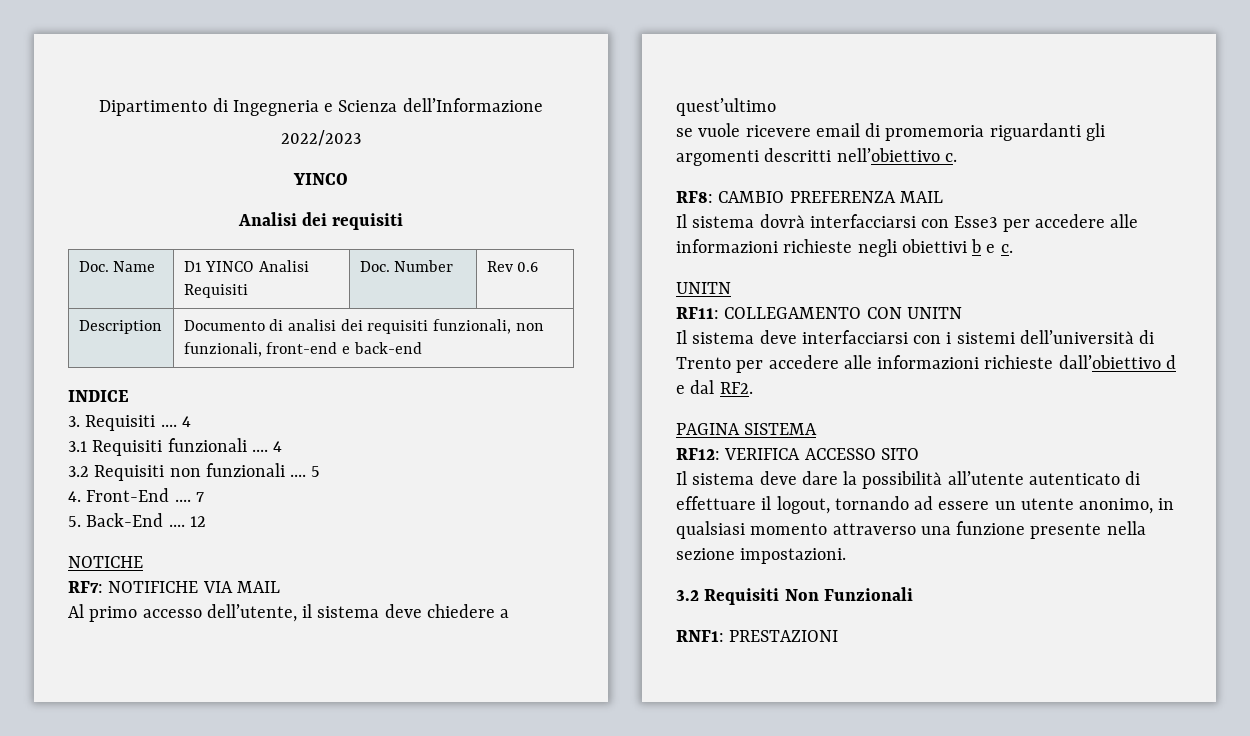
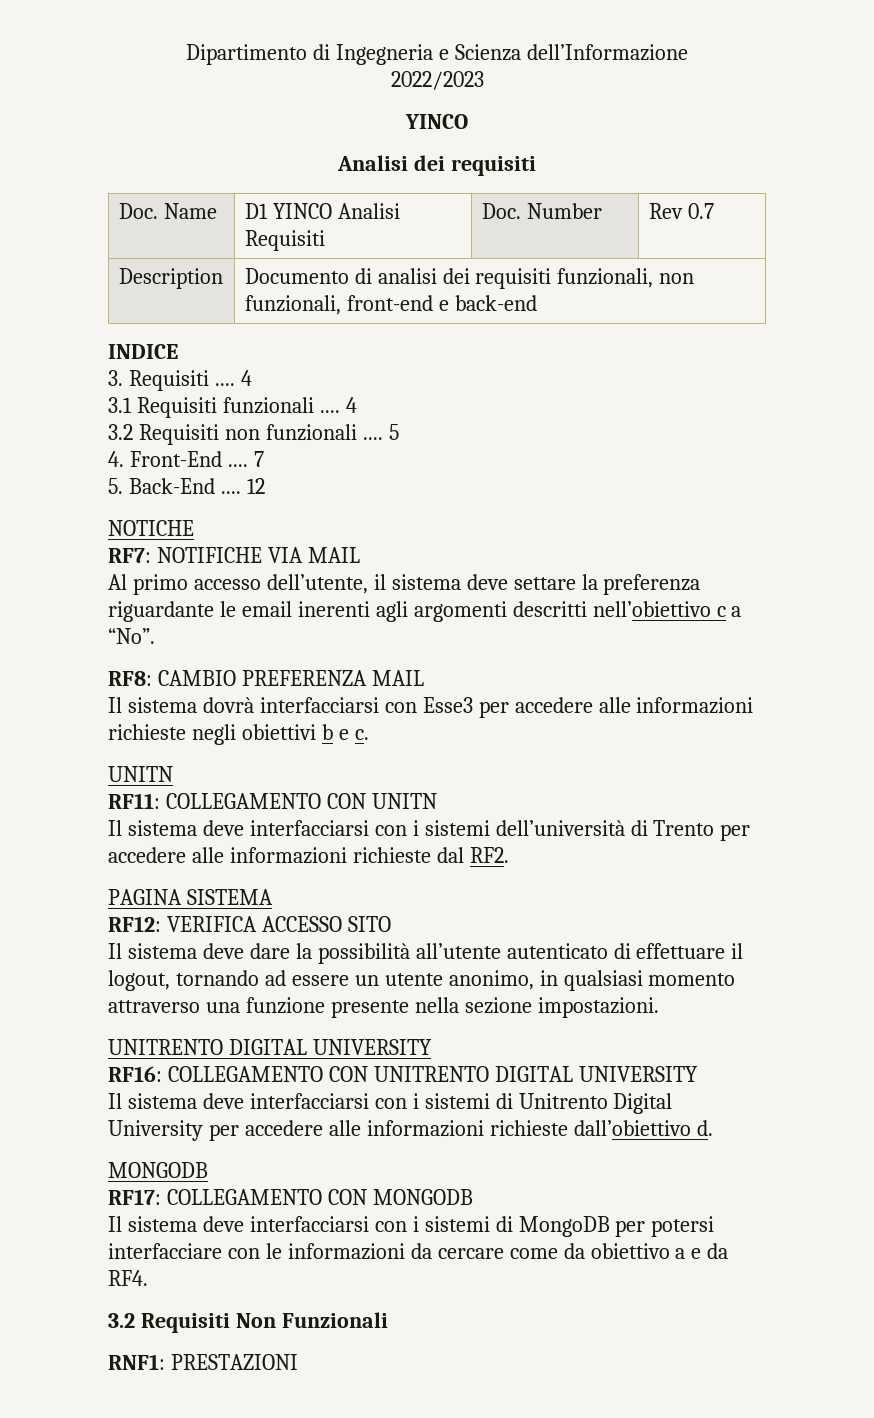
[517,262,539,272] 0.6 -> [687,203,714,219] 0.7
[426,604,510,618] [676,98,776,116] [676,123,1105,141] [676,148,957,166] chiedere a quest’ultimo // se vuole ricevere email di promemoria riguardanti gli argomenti descritti nell’obiettivo c. -> [513,574,701,595] [108,601,742,622] [108,628,155,644] settare la preferenza riguardante le email inerenti agli argomenti descritti nell’obiettivo c a “No”.
[1058,355,1176,369] [676,385,685,394] dall’obiettivo d e -> (431, 855) none
(847, 556) none -> [108,1039,432,1055] [108,1066,698,1082] [108,1093,673,1114] [108,1120,713,1141] [108,1162,208,1178] [108,1189,473,1205] [108,1216,715,1237] [108,1243,729,1260] [108,1270,148,1286] // UNITRENTO DIGITAL UNIVERSITY // RF16: COLLEGAMENTO CON UNITRENTO DIGITAL UNIVERSITY // Il sistema deve interfacciarsi con i sistemi di Unitrento Digital University per accedere alle informazioni richieste dall’obiettivo d. // MONGODB // RF17: COLLEGAMENTO CON MONGODB // Il sistema deve interfacciarsi con i sistemi di MongoDB per potersi interfacciare con le informazioni da cercare come da obiettivo a e da RF4.

